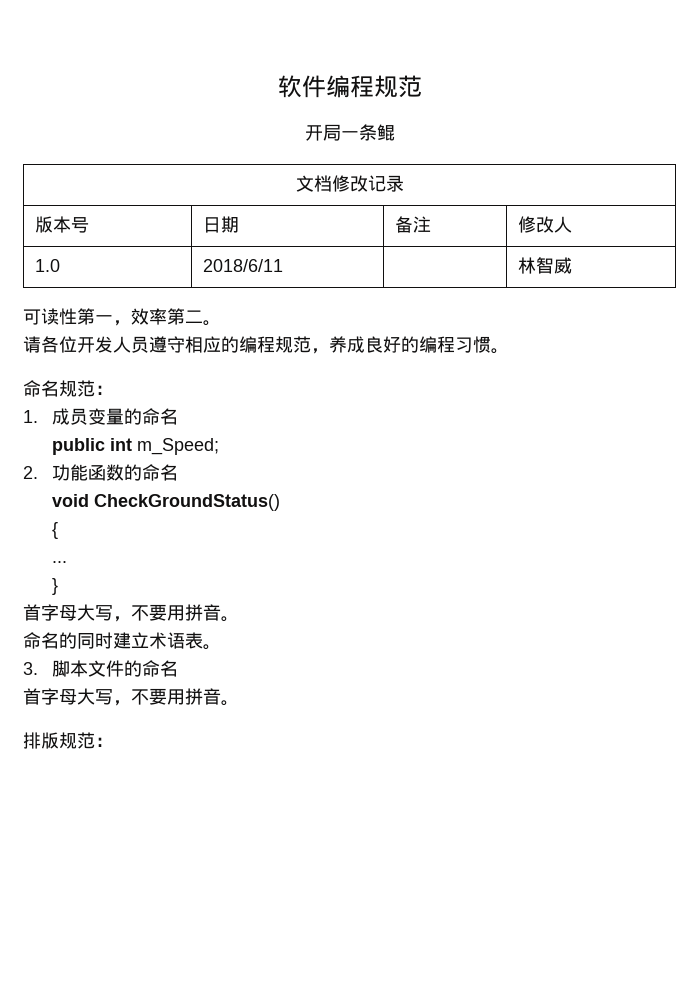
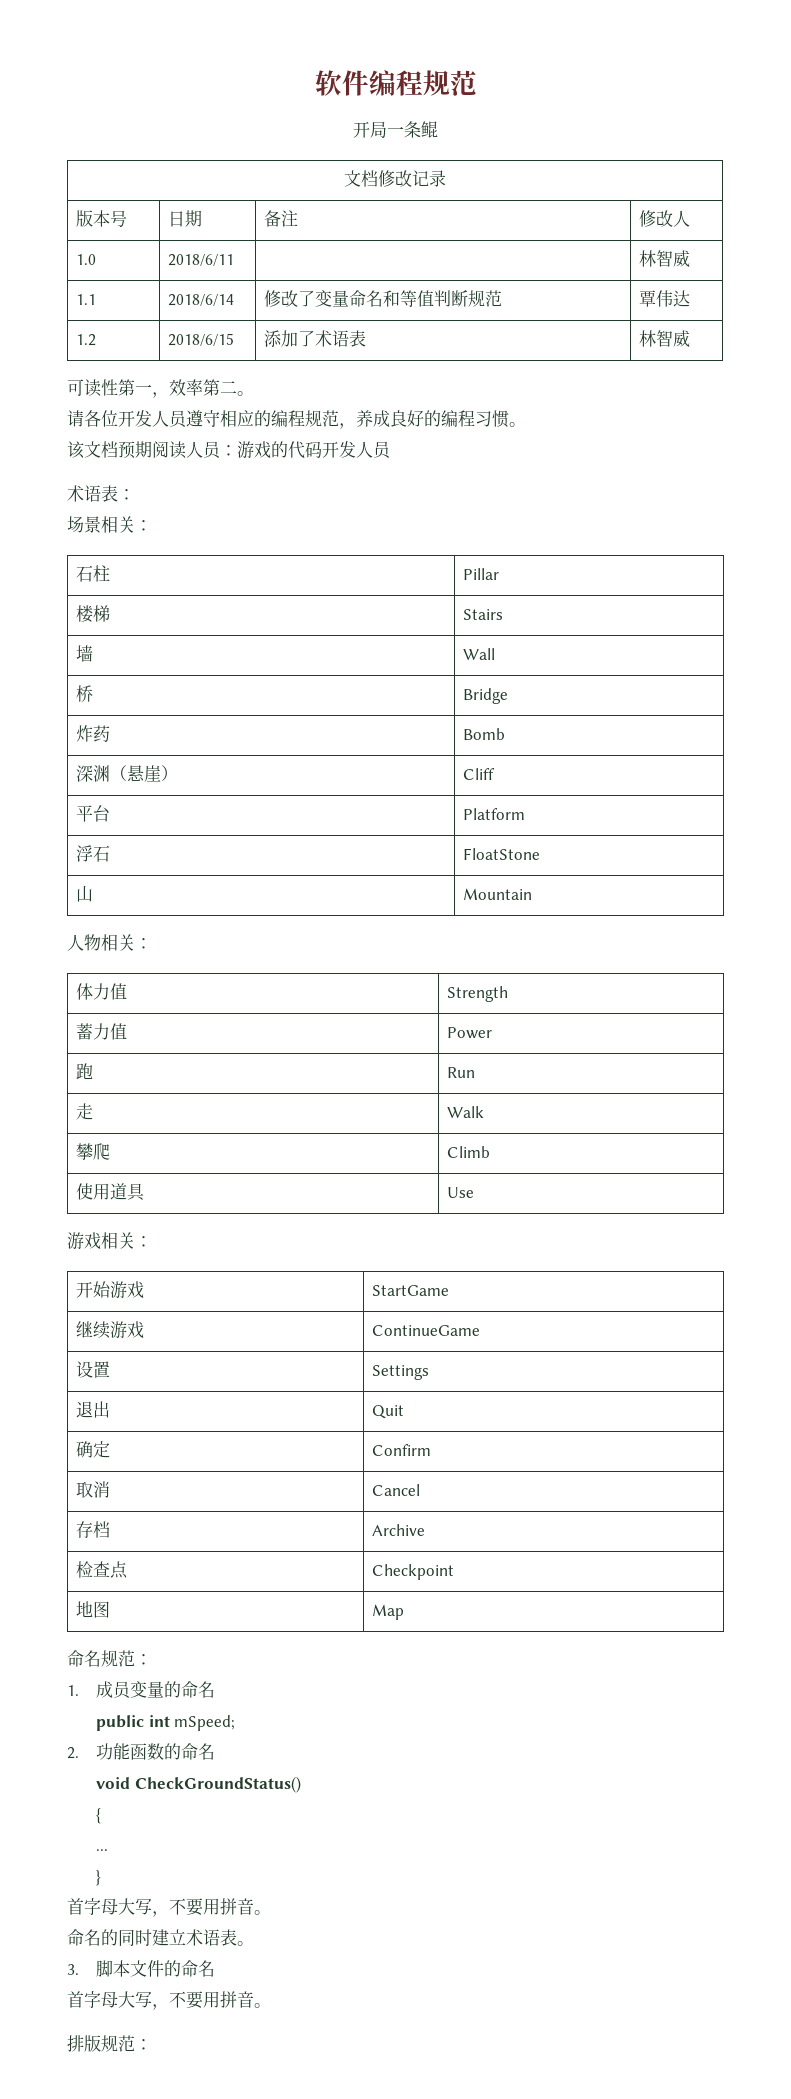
(572, 265) none -> [76,294,97,305] [168,294,235,306] [264,290,503,307] [639,290,691,307] [76,334,97,346] [168,333,235,346] [264,330,367,347] [639,330,691,348] // 1.1 | 2018/6/14 | 修改了变量命名和等值判断规范 | 覃伟达 // 1.2 | 2018/6/15 | 添加了术语表 | 林智威
(509, 351) none -> [67,441,392,459] [67,485,135,502] [67,516,152,533] [76,565,111,582] [463,568,500,580] [76,605,111,623] [463,609,504,620] [76,645,94,662] [463,648,496,660] [76,685,94,702] [463,688,509,704] [76,725,111,742] [463,728,506,740] [76,765,179,782] [463,768,496,780] [76,805,111,822] [463,808,526,820] [76,845,111,862] [463,848,541,860] [76,885,94,902] [463,888,533,900] [67,934,152,951] [76,983,128,1000] [447,986,509,1002] [76,1023,128,1040] [447,1027,493,1039] [76,1063,94,1080] [447,1067,476,1078] [76,1103,94,1120] [447,1106,485,1118] [76,1143,111,1160] [447,1146,491,1158] [76,1183,146,1201] [447,1187,475,1198] [67,1232,152,1250] [76,1281,145,1299] [372,1285,450,1296] [76,1321,145,1339] [372,1325,481,1336] [76,1361,111,1378] [372,1365,430,1380] [76,1401,111,1418] [372,1405,405,1419] [76,1441,111,1458] [372,1444,432,1456] [76,1481,111,1498] [372,1484,421,1496] [76,1521,111,1538] [372,1524,426,1536] [76,1561,129,1579] [372,1564,455,1580] [76,1601,111,1618] [372,1604,405,1620] // 该文档预期阅读人员：游戏的代码开发人员 // 术语表： // 场景相关： // 石柱 | Pillar // 楼梯 | Stairs // 墙 | Wall // 桥 | Bridge // 炸药 | Bomb // 深渊（悬崖） | Cliff // 平台 | Platform // 浮石 | FloatStone // 山 | Mountain // 人物相关： // 体力值 | Strength // 蓄力值 | Power // 跑 | Run // 走 | Walk // 攀爬 | Climb // 使用道具 | Use // 游戏相关： // 开始游戏 | StartGame // 继续游戏 | ContinueGame // 设置 | Settings // 退出 | Quit // 确定 | Confirm // 取消 | Cancel // 存档 | Archive // 检查点 | Checkpoint // 地图 | Map
[136,438,219,455] m_Speed; -> [174,1715,236,1731] mSpeed;

